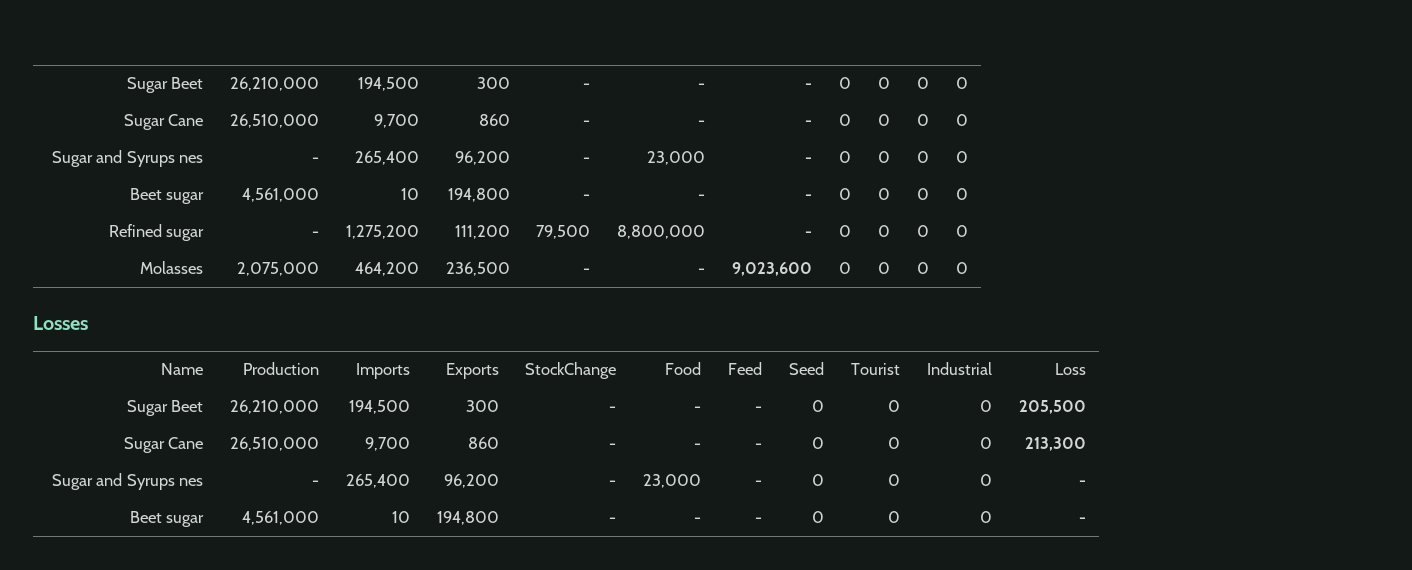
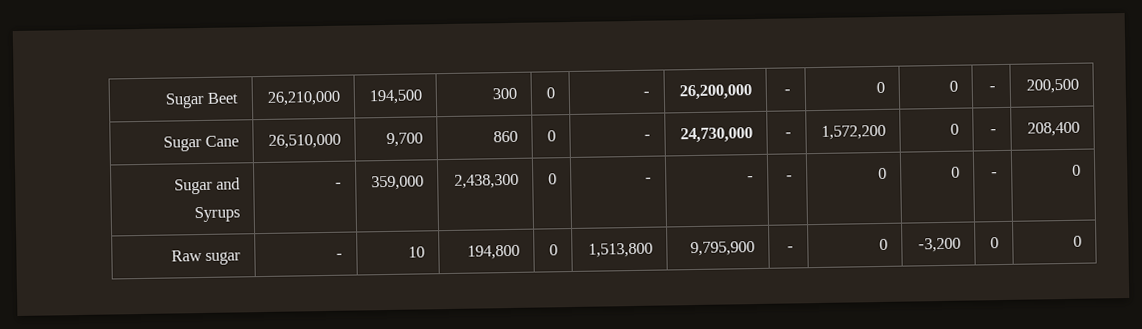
[126,77,204,93] [230,77,320,91] [358,77,420,91] [477,77,511,89] [583,83,591,89] [698,83,706,89] [805,83,813,89] [839,77,852,89] [878,77,891,89] [917,77,930,89] [956,77,969,89] [123,114,204,130] [230,114,320,128] [374,114,420,128] [479,114,511,126] [583,120,591,126] [698,120,706,126] [805,120,813,126] [839,114,852,126] [878,114,891,126] [917,114,930,126] [956,114,969,126] [51,150,204,167] [312,157,320,163] [355,151,420,165] [455,151,511,165] [583,157,591,163] [647,151,706,165] [805,157,813,163] [839,151,852,163] [878,151,891,163] [917,151,930,163] [956,151,969,163] [129,188,205,204] [242,188,320,202] [401,188,420,200] [448,188,511,202] [583,194,591,200] [698,194,706,200] [805,194,813,200] [839,188,852,200] [878,188,891,200] [917,188,930,200] [956,188,969,200] [108,224,205,241] [312,231,320,237] [346,225,420,239] [455,225,511,239] [536,225,591,239] [617,225,706,239] [805,231,813,237] [839,225,852,237] [878,225,891,237] [917,225,930,237] [956,225,969,237] [140,261,204,274] [237,262,320,276] [355,262,420,276] [446,262,511,276] [583,268,591,274] [698,268,706,274] [732,262,813,276] [839,262,852,274] [878,262,891,274] [917,262,930,274] [956,262,969,274] [33,316,88,330] [161,363,204,375] [243,362,320,375] [356,363,411,379] [446,363,500,379] [525,362,617,379] [665,362,702,375] [728,362,763,375] [789,362,825,375] [851,363,901,375] [927,362,993,375] [1055,363,1087,375] [126,400,204,416] [230,400,320,414] [349,400,411,414] [466,400,500,412] [609,406,617,412] [694,406,702,412] [755,406,763,412] [812,400,825,412] [888,400,901,412] [980,400,993,412] [1019,400,1087,414] [123,437,204,453] [230,437,320,451] [365,437,411,451] [468,437,500,449] [609,443,617,449] [694,443,702,449] [755,443,763,449] [812,437,825,449] [888,437,901,449] [980,437,993,449] [1025,437,1087,451] [51,473,204,490] [312,480,320,486] [346,474,411,488] [444,474,500,488] [609,480,617,486] [643,474,702,488] [755,480,763,486] [812,474,825,486] [888,474,901,486] [980,474,993,486] [1079,480,1087,486] [129,511,205,527] [242,511,320,525] [392,511,411,523] [437,511,500,525] [609,517,617,523] [694,517,702,523] [755,517,763,523] [812,511,825,523] [888,511,901,523] [980,511,993,523] [1079,517,1087,523] Sugar Beet | 26,210,000 | 194,500 | 300 | - | - | - | 0 | 0 | 0 | 0 // Sugar Cane | 26,510,000 | 9,700 | 860 | - | - | - | 0 | 0 | 0 | 0 // Sugar and Syrups nes | - | 265,400 | 96,200 | - | 23,000 | - | 0 | 0 | 0 | 0 // Beet sugar | 4,561,000 | 10 | 194,800 | - | - | - | 0 | 0 | 0 | 0 // Refined sugar | - | 1,275,200 | 111,200 | 79,500 | 8,800,000 | - | 0 | 0 | 0 | 0 // Molasses | 2,075,000 | 464,200 | 236,500 | - | - | 9,023,600 | 0 | 0 | 0 | 0 // Losses // Name | Production | Imports | Exports | StockChange | Food | Feed | Seed | Tourist | Industrial | Loss // Sugar Beet | 26,210,000 | 194,500 | 300 | - | - | - | 0 | 0 | 0 | 205,500 // Sugar Cane | 26,510,000 | 9,700 | 860 | - | - | - | 0 | 0 | 0 | 213,300 // Sugar and Syrups nes | - | 265,400 | 96,200 | - | 23,000 | - | 0 | 0 | 0 | - // Beet sugar | 4,561,000 | 10 | 194,800 | - | - | - | 0 | 0 | 0 | - -> [164,92,239,109] [267,90,341,106] [369,89,423,105] [492,87,518,100] [546,87,556,99] [643,91,651,97] [679,84,753,101] [784,89,792,95] [876,81,886,94] [949,80,959,92] [989,86,997,92] [1026,78,1080,94] [162,135,240,152] [268,133,342,149] [386,132,424,147] [493,130,519,143] [547,130,557,142] [644,134,652,140] [680,127,754,144] [785,132,793,138] [821,124,887,140] [950,123,960,135] [990,129,998,135] [1027,121,1081,137] [173,177,242,195] [194,206,241,223] [335,182,343,188] [371,175,425,191] [454,173,520,189] [548,173,558,185] [645,177,653,183] [747,176,755,182] [786,175,794,181] [878,167,888,180] [951,166,961,178] [991,172,999,178] [1072,164,1082,176] [170,250,242,265] [336,253,344,259] [408,246,426,258] [467,244,521,260] [549,244,559,256] [588,242,654,258] [690,241,756,257] [787,246,795,252] [879,238,889,251] [918,237,962,253] [990,237,1000,249] [1073,235,1083,247] Sugar Beet | 26,210,000 | 194,500 | 300 | 0 | - | 26,200,000 | - | 0 | 0 | - | 200,500 // Sugar Cane | 26,510,000 | 9,700 | 860 | 0 | - | 24,730,000 | - | 1,572,200 | 0 | - | 208,400 // Sugar and Syrups | - | 359,000 | 2,438,300 | 0 | - | - | - | 0 | 0 | - | 0 // Raw sugar | - | 10 | 194,800 | 0 | 1,513,800 | 9,795,900 | - | 0 | -3,200 | 0 | 0

